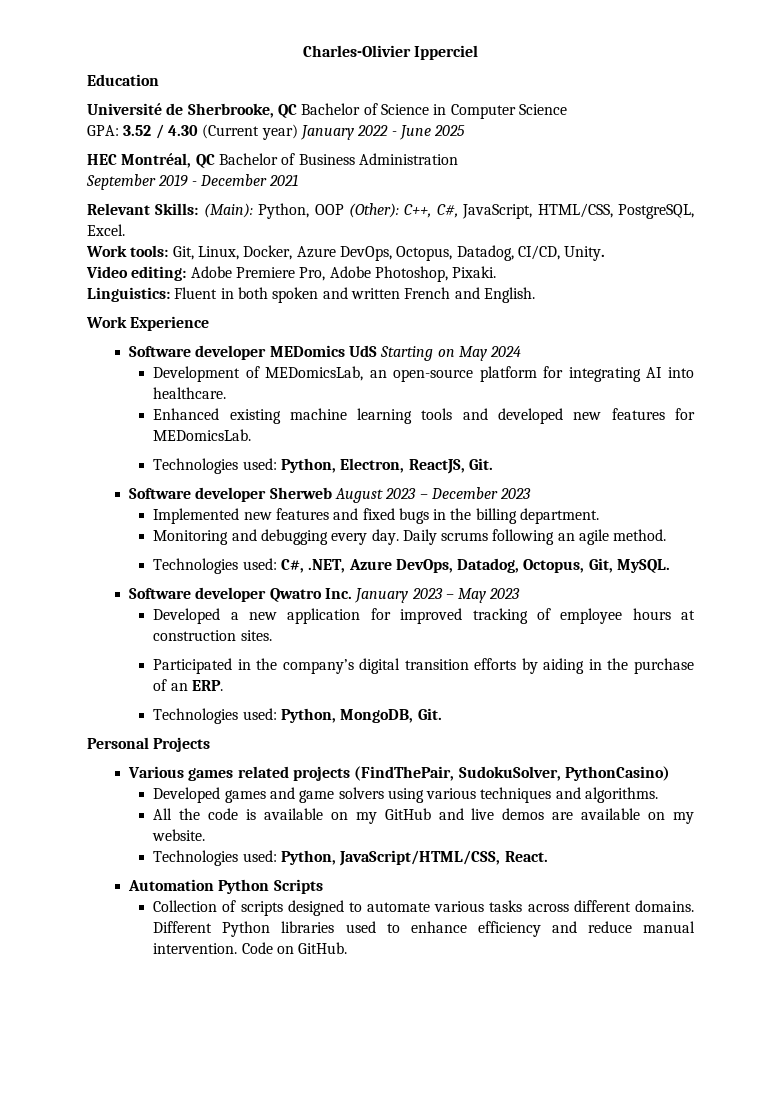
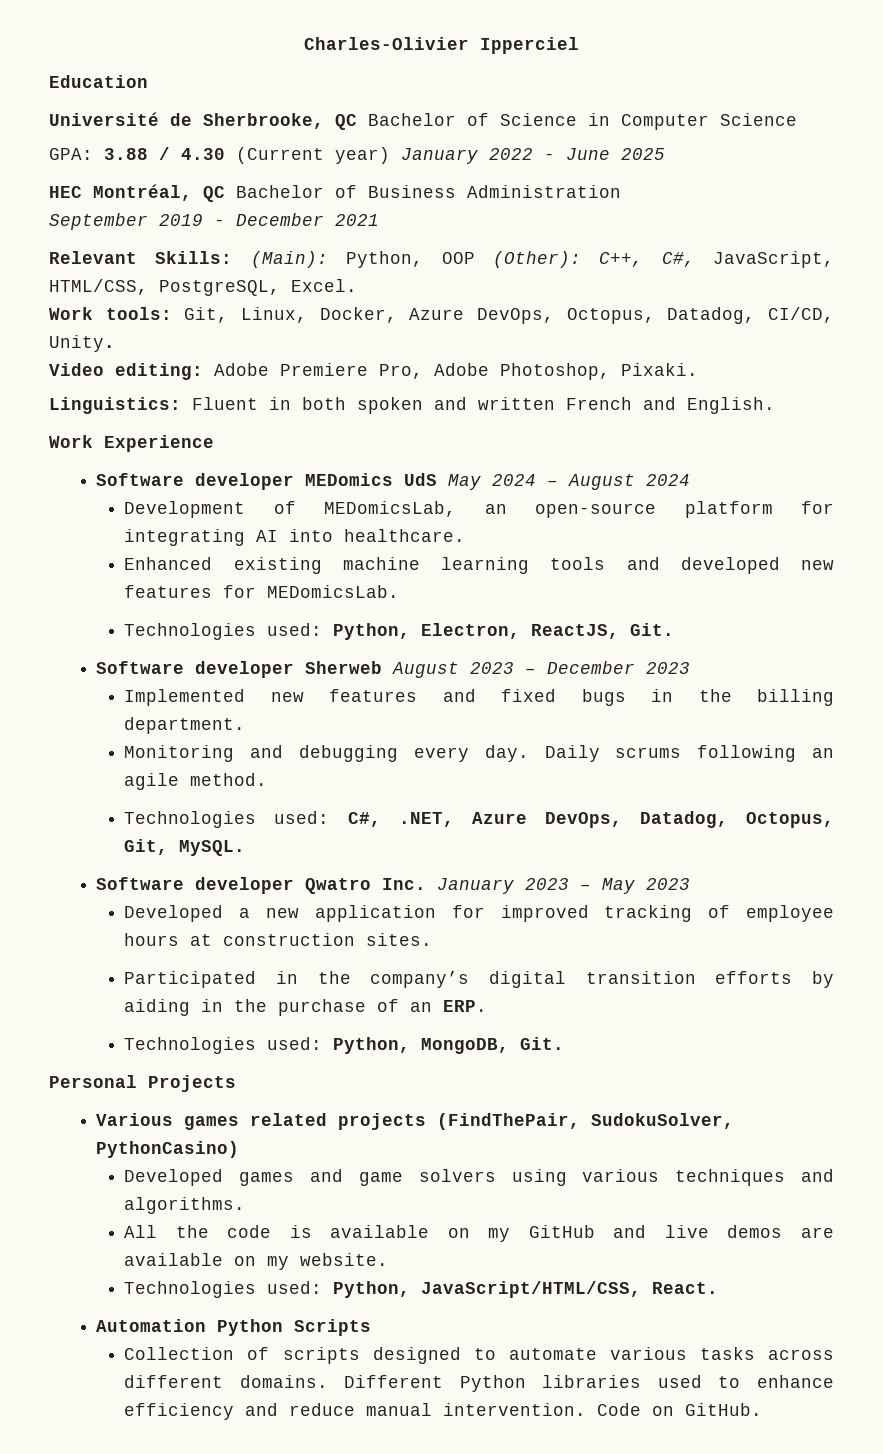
[123,125,152,136] 3.52 -> [104,148,148,160] 3.88
[380,346,455,361] Starting on -> (438, 479) none
(522, 351) none -> [547,474,691,490] – August 2024

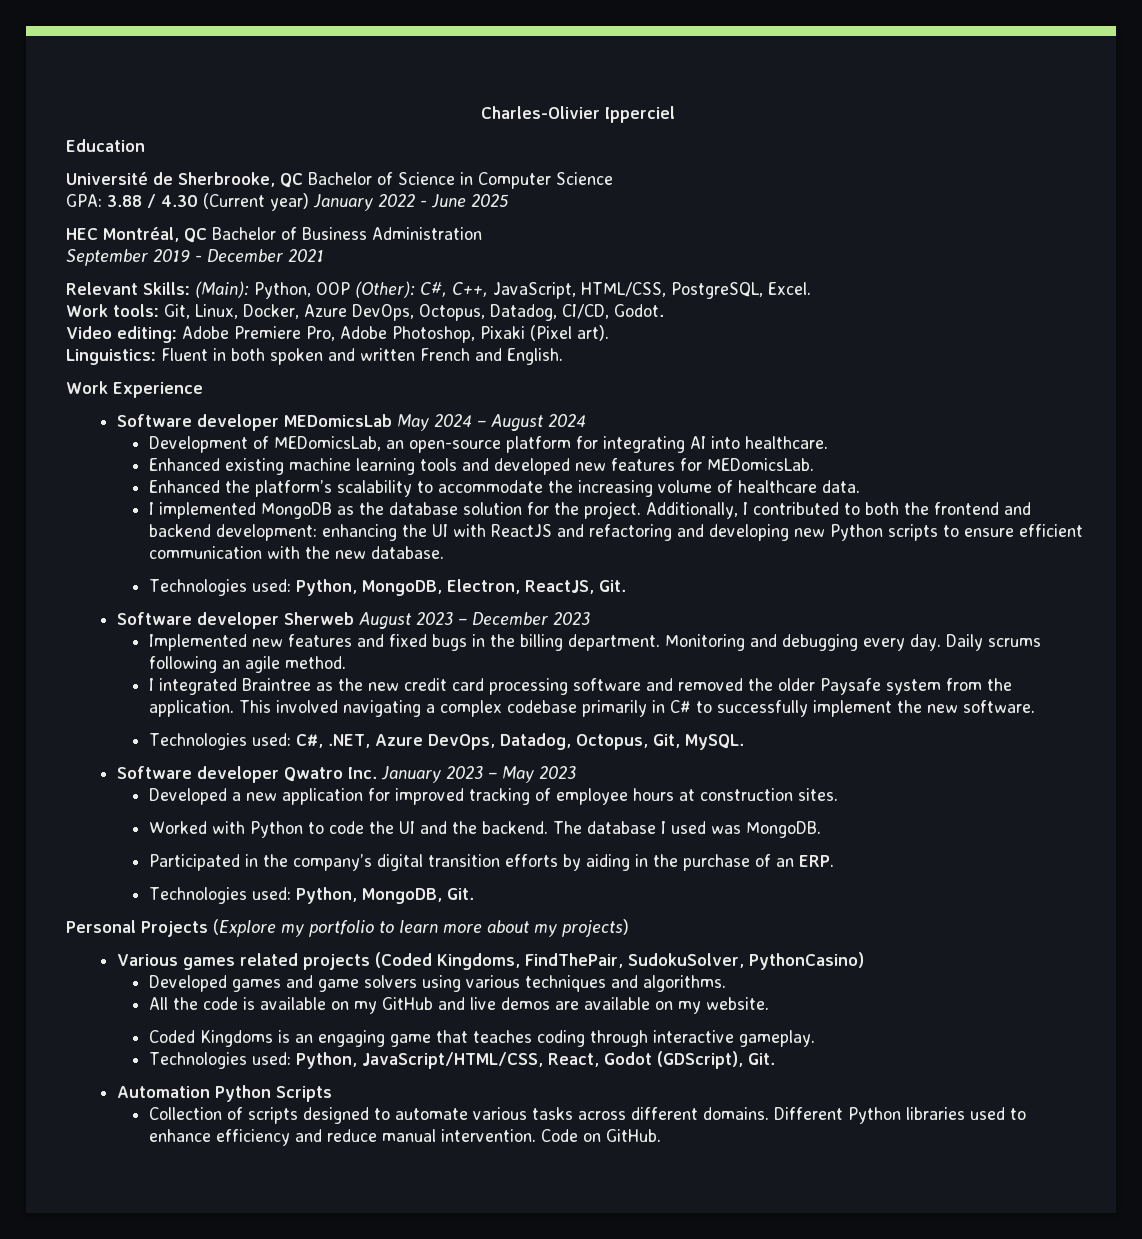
[599,252,695,267] C++, C#, -> [420,282,488,297] C#, C++,
[49,335,115,352] Unity. -> [613,304,664,317] Godot.
[621,363,698,376] Pixaki. -> [480,325,609,341] Pixaki (Pixel art).
[305,473,438,486] MEDomics UdS -> [284,414,393,427] MEDomicsLab
[124,623,411,640] // Technologies used: Python, -> [148,480,860,497] [148,501,1031,519] [148,524,1083,541] [148,546,444,559] [148,579,442,596] // Enhanced the platform’s scalability to accommodate the increasing volume of healthcare data. // I implemented MongoDB as the database solution for the project. Additionally, I contributed to both the frontend and backend development: enhancing the UI with ReactJS and refactoring and developing new Python scripts to ensure efficient communication with the new database. // Technologies used: Python, MongoDB,
(246, 725) // -> (660, 642) none
(268, 779) none -> [148,678,1012,695] [148,700,1035,717] // I integrated Braintree as the new credit card processing software and removed the older Paysafe system from the application. This involved navigating a complex codebase primarily in C# to successfully implement the new software.
(433, 939) none -> [148,821,821,838] // Worked with Python to code the UI and the backend. The database I used was MongoDB.
(236, 1083) none -> [213,919,629,937] (Explore my portfolio to learn more about my projects)
[437,1113,581,1130] (FindThePair, -> [375,952,624,970] (Coded Kingdoms, FindThePair,
(389, 1259) none -> [148,1030,815,1047] // Coded Kingdoms is an engaging game that teaches coding through interactive gameplay.
[652,1282,719,1294] React. -> [547,1051,775,1069] React, Godot (GDScript), Git.

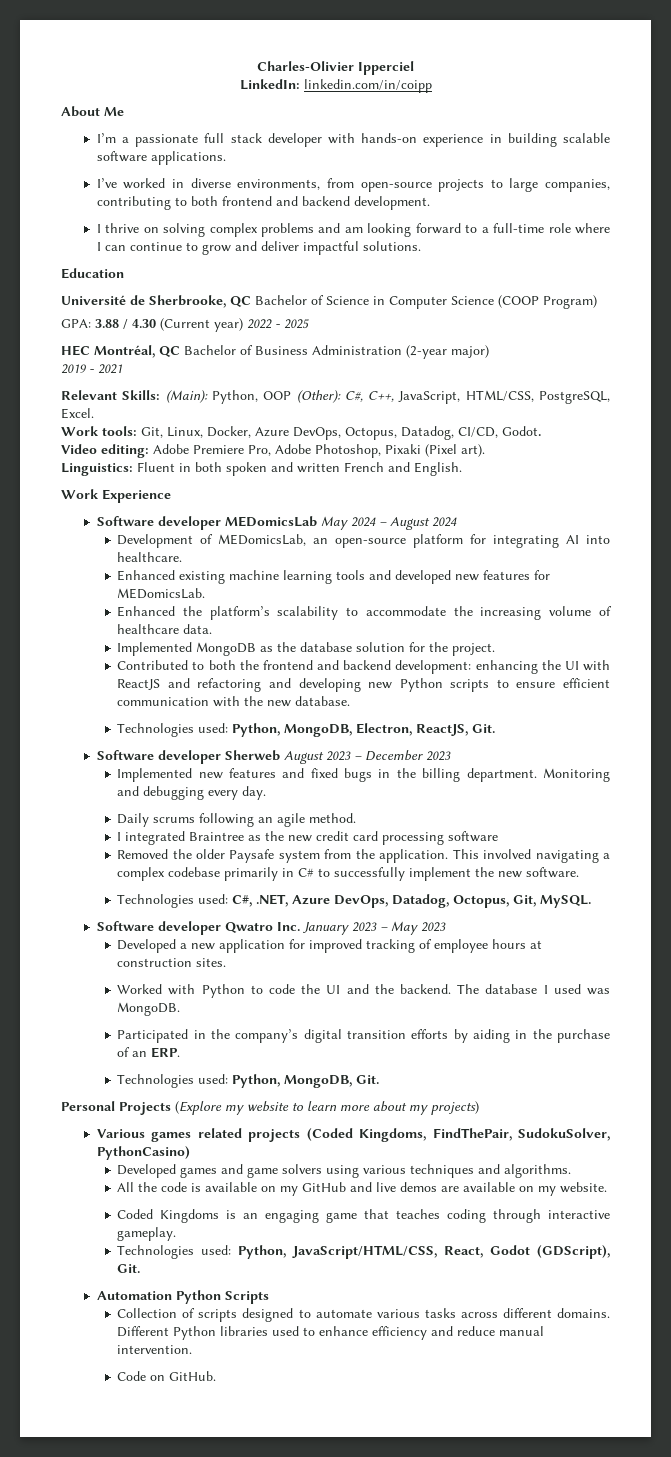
(675, 114) none -> [239,79,432,93] [61,106,124,117] [96,133,610,147] [96,151,226,165] [96,178,610,192] [96,196,430,210] [96,223,610,237] [96,241,421,255] // LinkedIn: linkedin.com/in/coipp // About Me // I’m a passionate full stack developer with hands-on experience in building scalable software applications. // I’ve worked in diverse environments, from open-source projects to large companies, contributing to both frontend and backend development. // I thrive on solving complex problems and am looking forward to a full-time role where I can continue to grow and deliver impactful solutions.
(613, 178) none -> [498,295,597,309] (COOP Program)
[312,194,373,211] January -> (243, 325) none
[430,194,466,208] June -> (280, 326) none
[66,249,148,266] // September -> [406,345,489,359] (2-year major) //
[207,249,283,262] December -> (94, 371) none
[148,502,256,519] I implemented -> [117,642,193,656] Implemented
[645,502,839,519] Additionally, I contributed -> [117,660,189,670] // Contributed
(941, 642) none -> (267, 793) //
[645,678,743,691] and removed -> [117,849,169,859] // Removed
[309,920,374,937] portfolio -> [247,1101,289,1112] website
(536, 1135) none -> (193, 1349) //

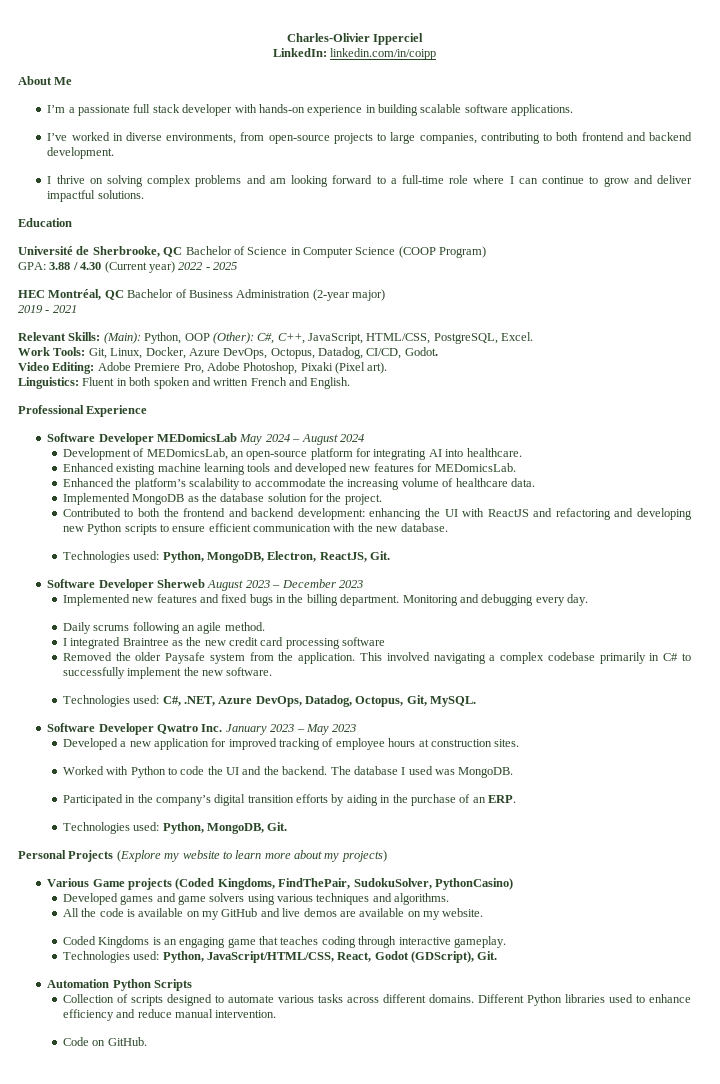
[102,426,137,436] tools: -> [53,347,86,356] Tools:
[101,444,149,458] editing: -> [52,362,95,374] Editing:
[61,489,99,499] Work -> [18,405,84,414] Professional
[157,516,221,530] developer -> [98,433,154,445] Developer
[157,750,221,764] developer -> [98,579,154,591] Developer
[157,921,221,935] developer -> [98,723,154,735] Developer
[151,1128,242,1142] games related -> [92,879,125,887] Game

